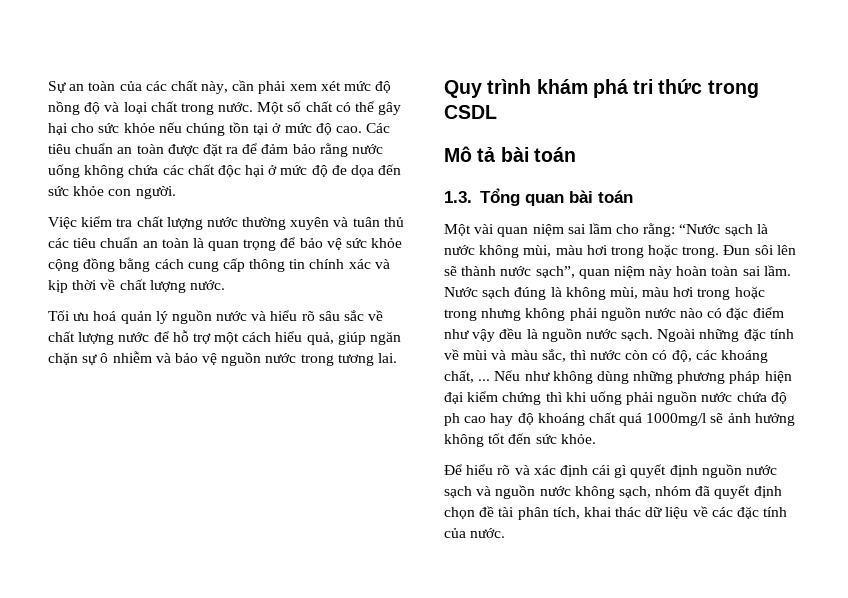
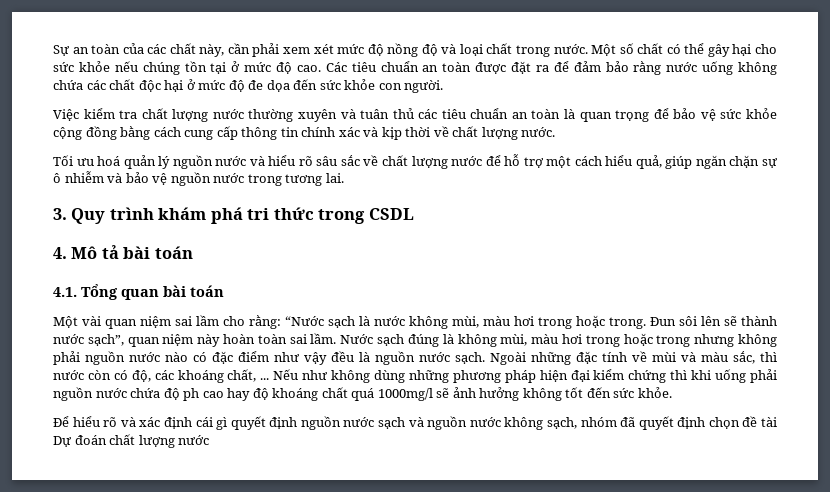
(398, 358) none -> [53,208,67,220] 3.
(497, 112) none -> [53,247,67,259] 4.
[444,191,472,203] 1.3. -> [53,287,77,297] 4.1.
[517,506,788,520] [444,528,506,538] phân tích, khai thác dữ liệu về các đặc tính của nước. -> [53,434,210,448] Dự đoán chất lượng nước

